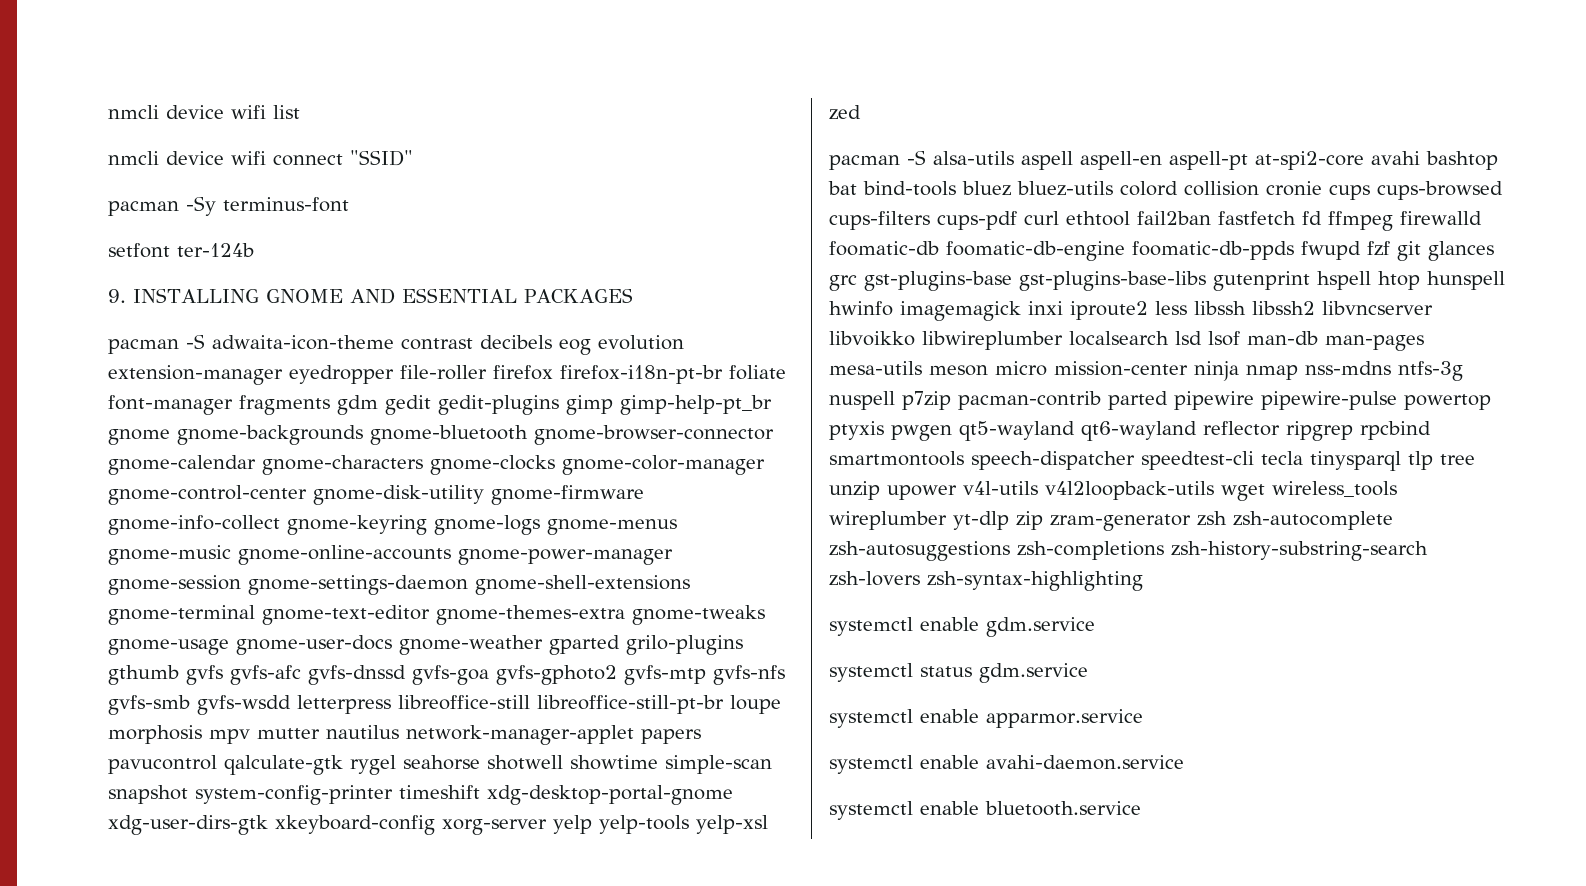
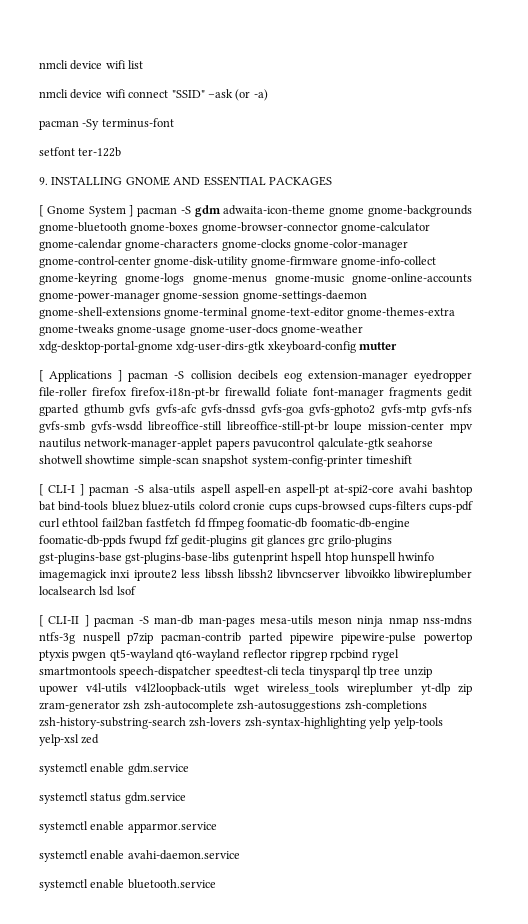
(413, 158) none -> [207,89,268,101] –ask (or -a)
[177,243,254,257] ter-124b -> [78,147,122,157] ter-122b
[108,334,684,355] [108,365,786,385] [108,395,772,415] [108,425,774,445] pacman -S adwaita-icon-theme contrast decibels eog evolution extension-manager eyedropper file-roller firefox firefox-i18n-pt-br foliate font-manager fragments gdm gedit gedit-plugins gimp gimp-help-pt_br gnome gnome-backgrounds gnome-bluetooth gnome-browser-connector -> [39,205,472,217] [39,222,431,234] [ Gnome System ] pacman -S gdm adwaita-icon-theme gnome gnome-backgrounds gnome-bluetooth gnome-boxes gnome-browser-connector gnome-calculator
[549,635,743,655] gparted grilo-plugins -> [39,341,398,353] [39,370,472,382] [39,387,473,399] [39,404,79,416] xdg-desktop-portal-gnome xdg-user-dirs-gtk xkeyboard-config mutter // [ Applications ] pacman -S collision decibels eog extension-manager eyedropper file-roller firefox firefox-i18n-pt-br firewalld foliate font-manager fragments gedit gparted
[297,695,391,714] letterpress -> (143, 427) none
[108,725,320,744] morphosis mpv mutter -> [368,422,473,433] mission-center mpv
[350,755,396,775] rygel -> (385, 444) none
[487,785,733,805] [108,815,768,835] [829,105,861,120] xdg-desktop-portal-gnome xdg-user-dirs-gtk xkeyboard-config xorg-server yelp yelp-tools yelp-xsl zed // -> [39,484,85,496] // [ CLI-I ]
[1184,181,1259,196] collision -> (231, 506) none
[1400,211,1482,225] firewalld -> (244, 524) none
(1390, 248) none -> [181,535,248,547] gedit-plugins
(857, 283) none -> [327,535,392,547] grilo-plugins
(1240, 338) none -> [39,615,150,627] // [ CLI-II ] pacman -S
[995,361,1188,376] micro mission-center -> (353, 620) none
(1431, 430) none -> [371,649,399,661] rygel
(1143, 581) none -> [369,717,443,729] [39,734,100,746] yelp yelp-tools yelp-xsl zed

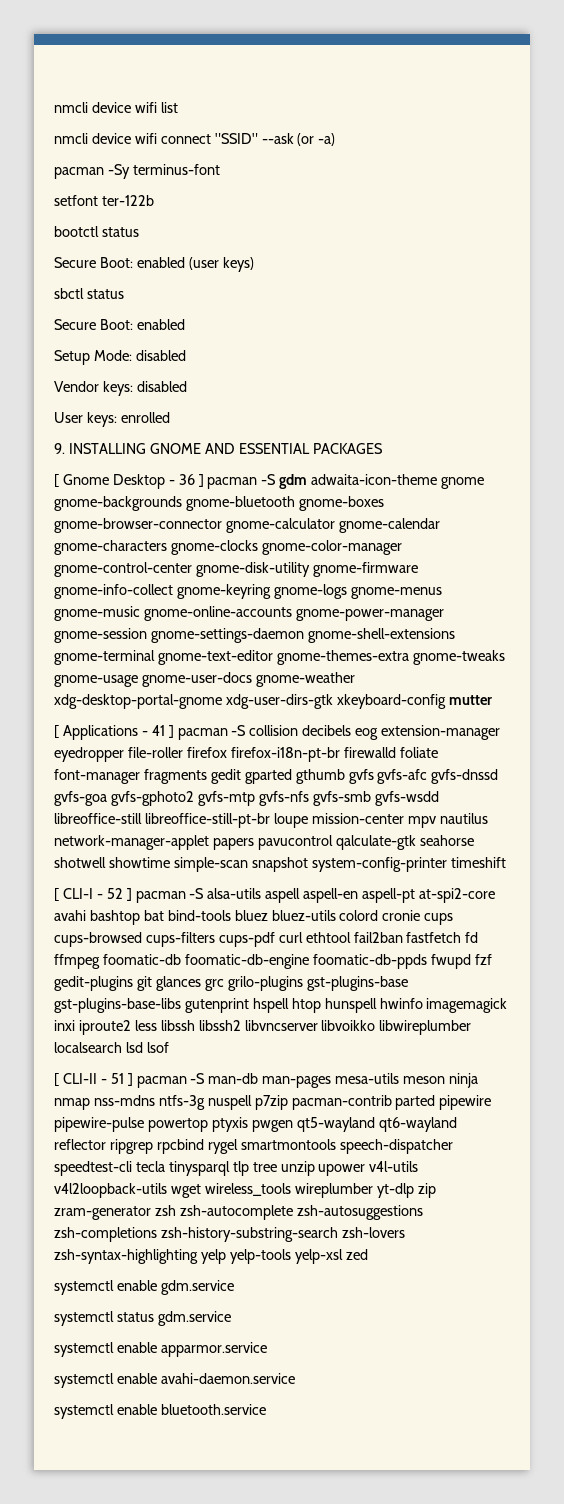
[207,89,233,98] –ask -> [261,133,294,144] --ask
(122, 152) none -> [54,226,139,237] [54,257,254,272] [54,288,124,299] [54,319,185,330] [54,350,186,365] [54,381,187,396] [54,412,170,427] // bootctl status // Secure Boot: enabled (user keys) // sbctl status // Secure Boot: enabled // Setup Mode: disabled // Vendor keys: disabled // User keys: enrolled
[88,206,126,217] System -> [112,474,195,489] Desktop - 36
(113, 376) none -> [141,725,165,736] - 41
(76, 489) none -> [96,888,123,899] - 52
(80, 620) none -> [100,1073,124,1084] - 51

